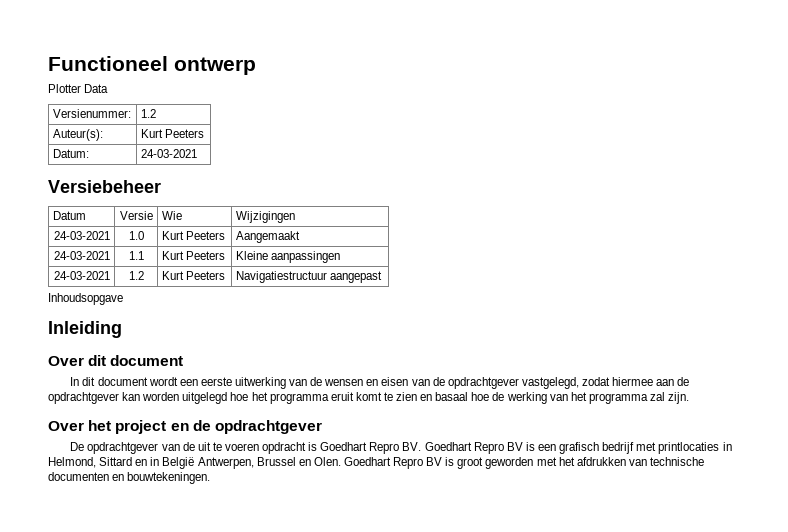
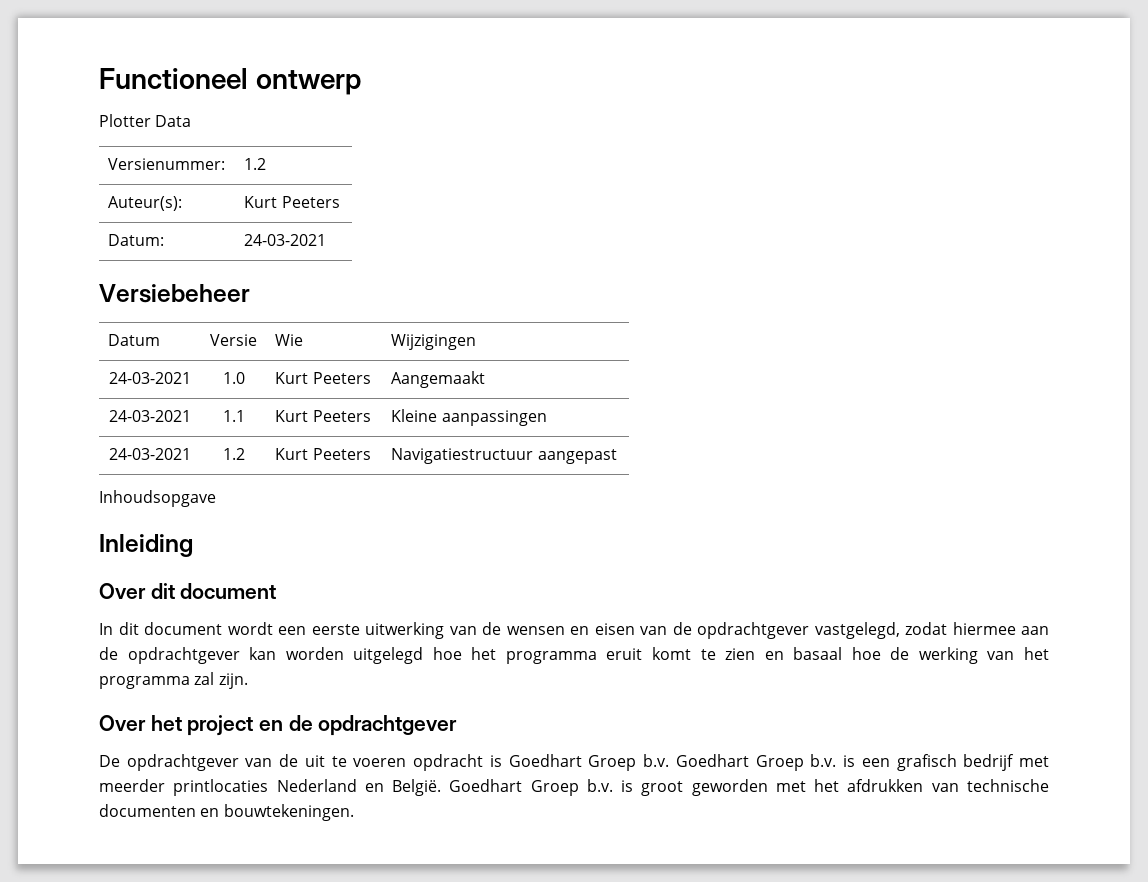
[369,442,523,454] Repro BV. Goedhart Repro BV -> [588,754,837,771] Groep b.v. Goedhart Groep b.v.
[658,442,732,454] [48,457,443,469] printlocaties in Helmond, Sittard en in België Antwerpen, Brussel en Olen. Goedhart Repro BV -> [99,779,613,796] meerder printlocaties Nederland en België. Goedhart Groep b.v.

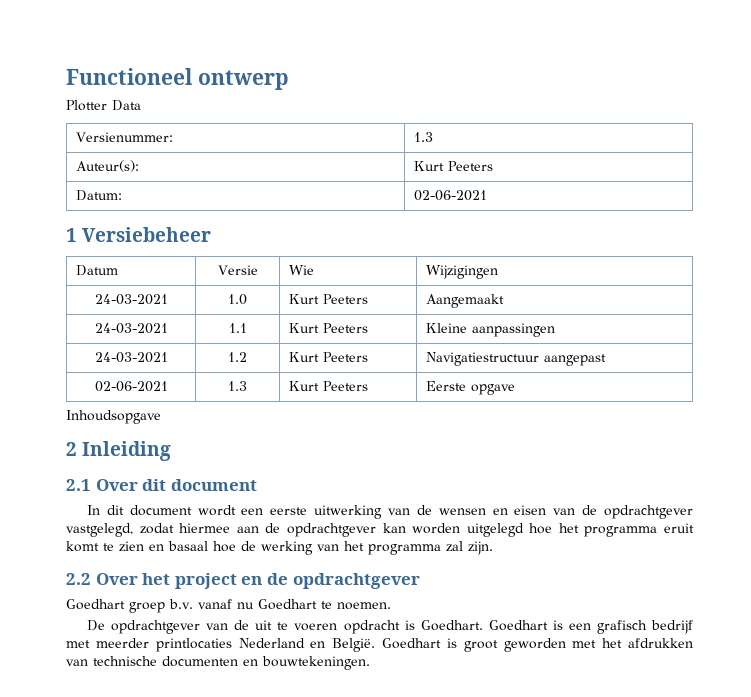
[244,158,267,170] 1.2 -> [414,132,434,142] 1.3
[244,234,327,246] 24-03-2021 // -> [414,190,488,201] [66,228,77,242] 02-06-2021 // 1
(617, 456) none -> [94,381,168,392] [228,381,248,391] [289,381,369,391] [426,381,516,395] // 02-06-2021 | 1.3 | Kurt Peeters | Eerste opgave
(216, 498) none -> [66,442,77,456] 2
(193, 545) none -> [66,479,91,491] 2.1
(248, 681) none -> [66,573,91,585] 2.2
(458, 725) none -> [66,599,391,613] // Goedhart groep b.v. vanaf nu Goedhart te noemen.
[508,754,837,771] Goedhart Groep b.v. Goedhart Groep b.v. -> [420,620,548,631] Goedhart. Goedhart
[530,779,613,796] Groep b.v. -> (441, 643) none

